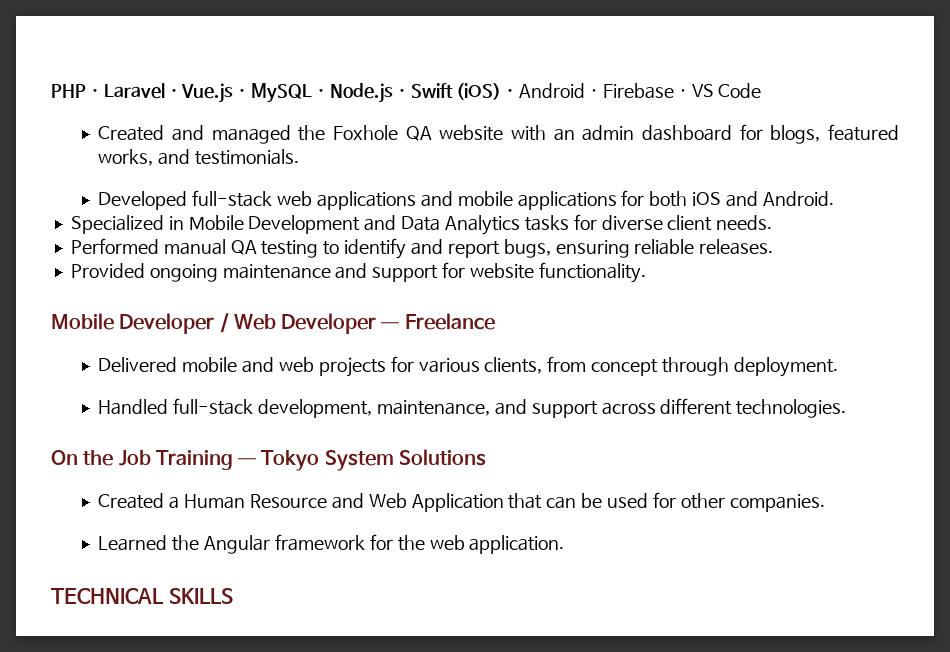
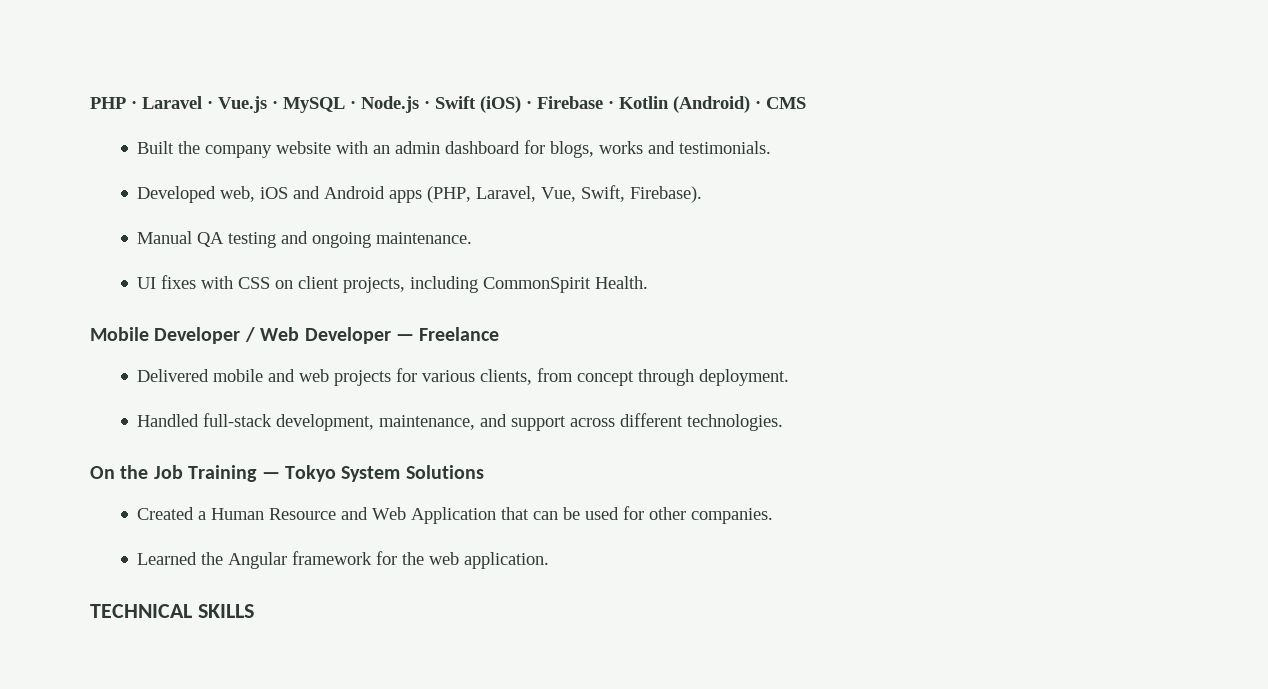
[519,83,762,99] [98,125,432,144] Android · Firebase · VS Code // Created and managed the Foxhole QA -> [537,96,806,113] [137,141,273,158] Firebase · Kotlin (Android) · CMS // Built the company
[828,124,900,141] [98,149,154,166] featured works, -> [599,141,644,154] works
[192,190,834,210] [70,214,773,235] [70,238,774,259] [70,262,646,283] full-stack web applications and mobile applications for both iOS and Android. // Specialized in Mobile Development and Data Analytics tasks for diverse client needs. // Performed manual QA testing to identify and report bugs, ensuring reliable releases. // Provided ongoing maintenance and support for website functionality. -> [220,185,703,203] [137,231,473,248] [137,275,649,293] web, iOS and Android apps (PHP, Laravel, Vue, Swift, Firebase). // Manual QA testing and ongoing maintenance. // UI fixes with CSS on client projects, including CommonSpirit Health.

